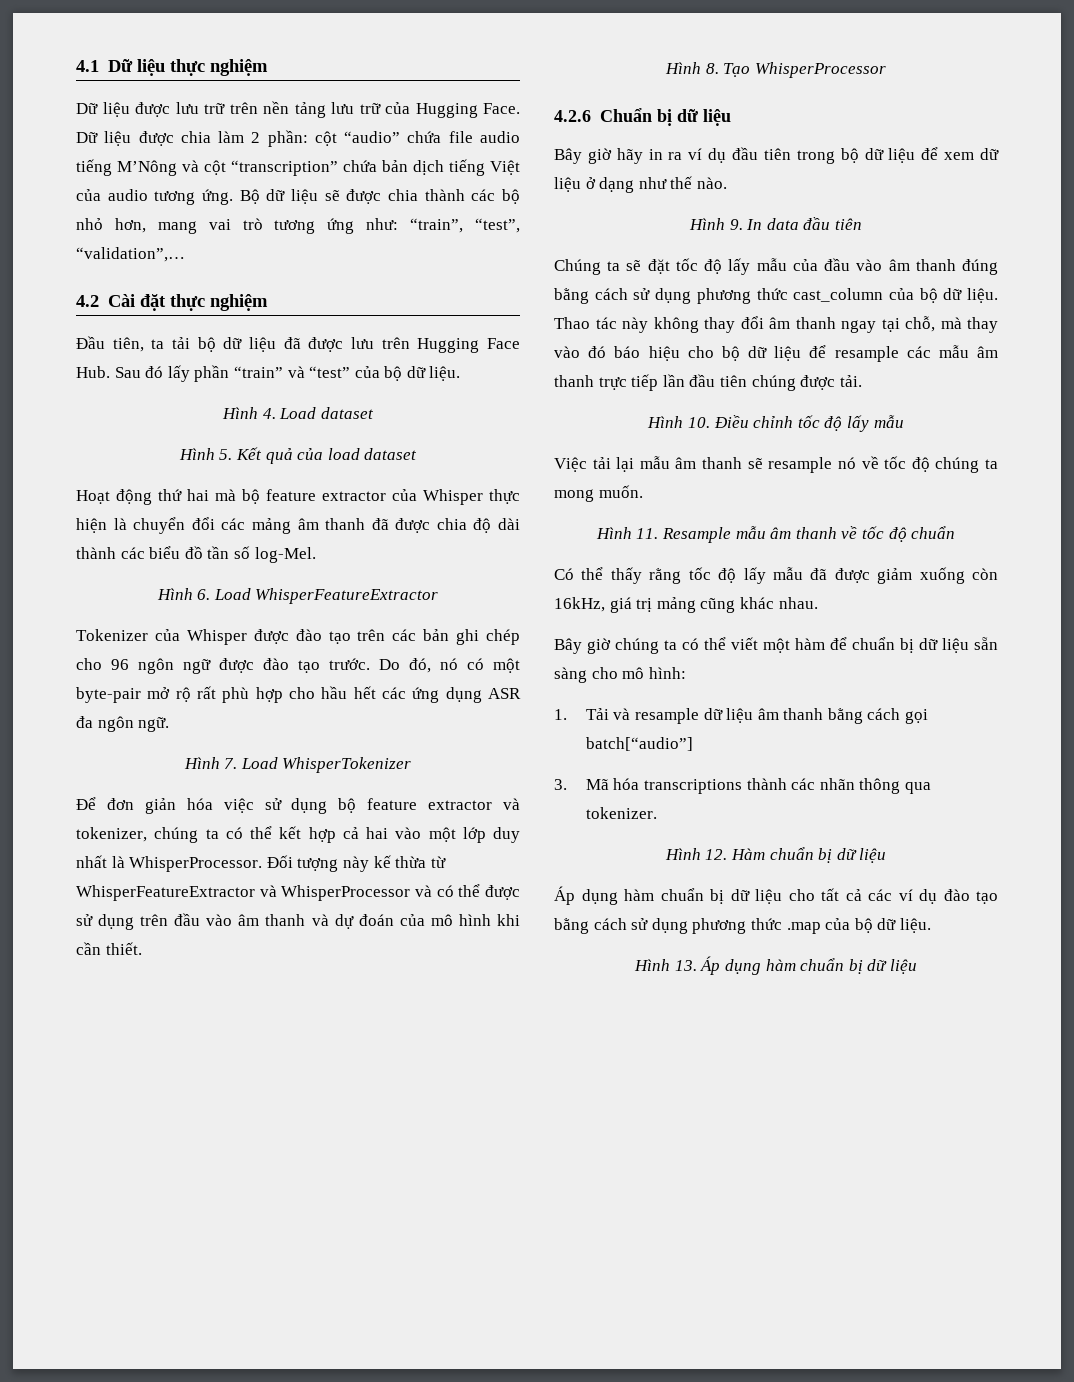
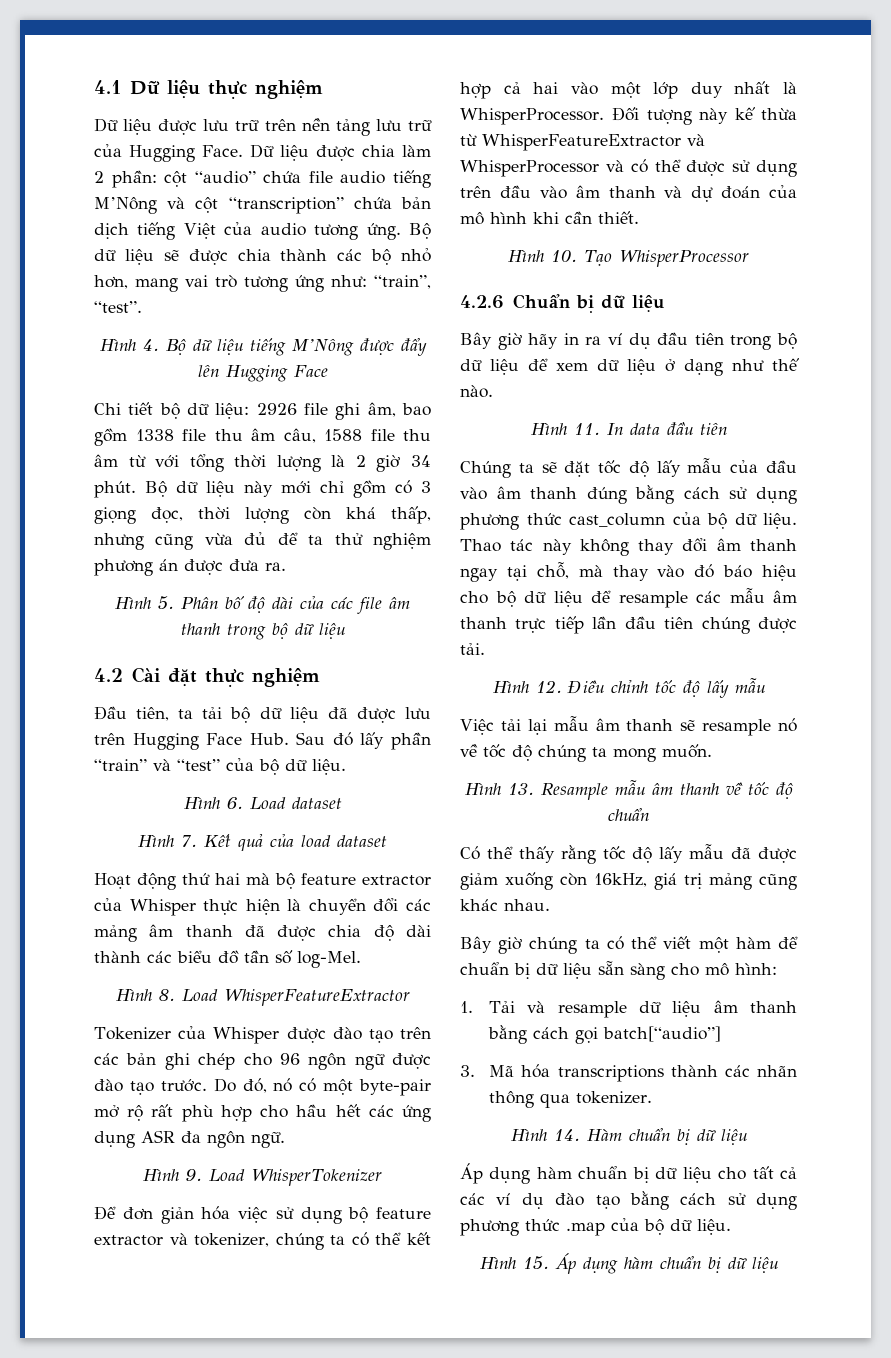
[475,218,520,233] [76,247,185,262] “test”, “validation”,… -> [94,301,142,313] [99,338,427,356] [197,365,328,382] [94,402,431,420] [94,428,431,446] [94,454,431,472] [94,480,431,498] [94,506,431,524] [94,532,431,550] [94,559,286,576] [115,596,410,614] [180,623,345,640] “test”. // Hình 4. Bộ dữ liệu tiếng M’Nông được đẩy lên Hugging Face // Chi tiết bộ dữ liệu: 2926 file ghi âm, bao gồm 1338 file thu âm câu, 1588 file thu âm từ với tổng thời lượng là 2 giờ 34 phút. Bộ dữ liệu này mới chỉ gồm có 3 giọng đọc, thời lượng còn khá thấp, nhưng cũng vừa đủ để ta thử nghiệm phương án được đưa ra. // Hình 5. Phân bố độ dài của các file âm thanh trong bộ dữ liệu
[262,408,276,419] 4. -> [226,797,243,809] 6.
[219,449,233,460] 5. -> [181,835,197,847] 7.
[197,589,211,600] 6. -> [158,989,175,1001] 8.
[224,758,238,769] 7. -> [186,1169,203,1181] 9.
[705,63,719,74] 8. -> [551,250,578,262] 10.
[729,219,743,230] 9. -> [573,423,600,435] 11.
[688,417,711,428] 10. -> [535,680,562,693] 12.
[636,528,659,539] 11. -> [507,783,534,795] 13.
[705,849,728,860] 12. -> [553,1129,580,1141] 14.
[674,960,697,971] 13. -> [522,1256,549,1270] 15.

